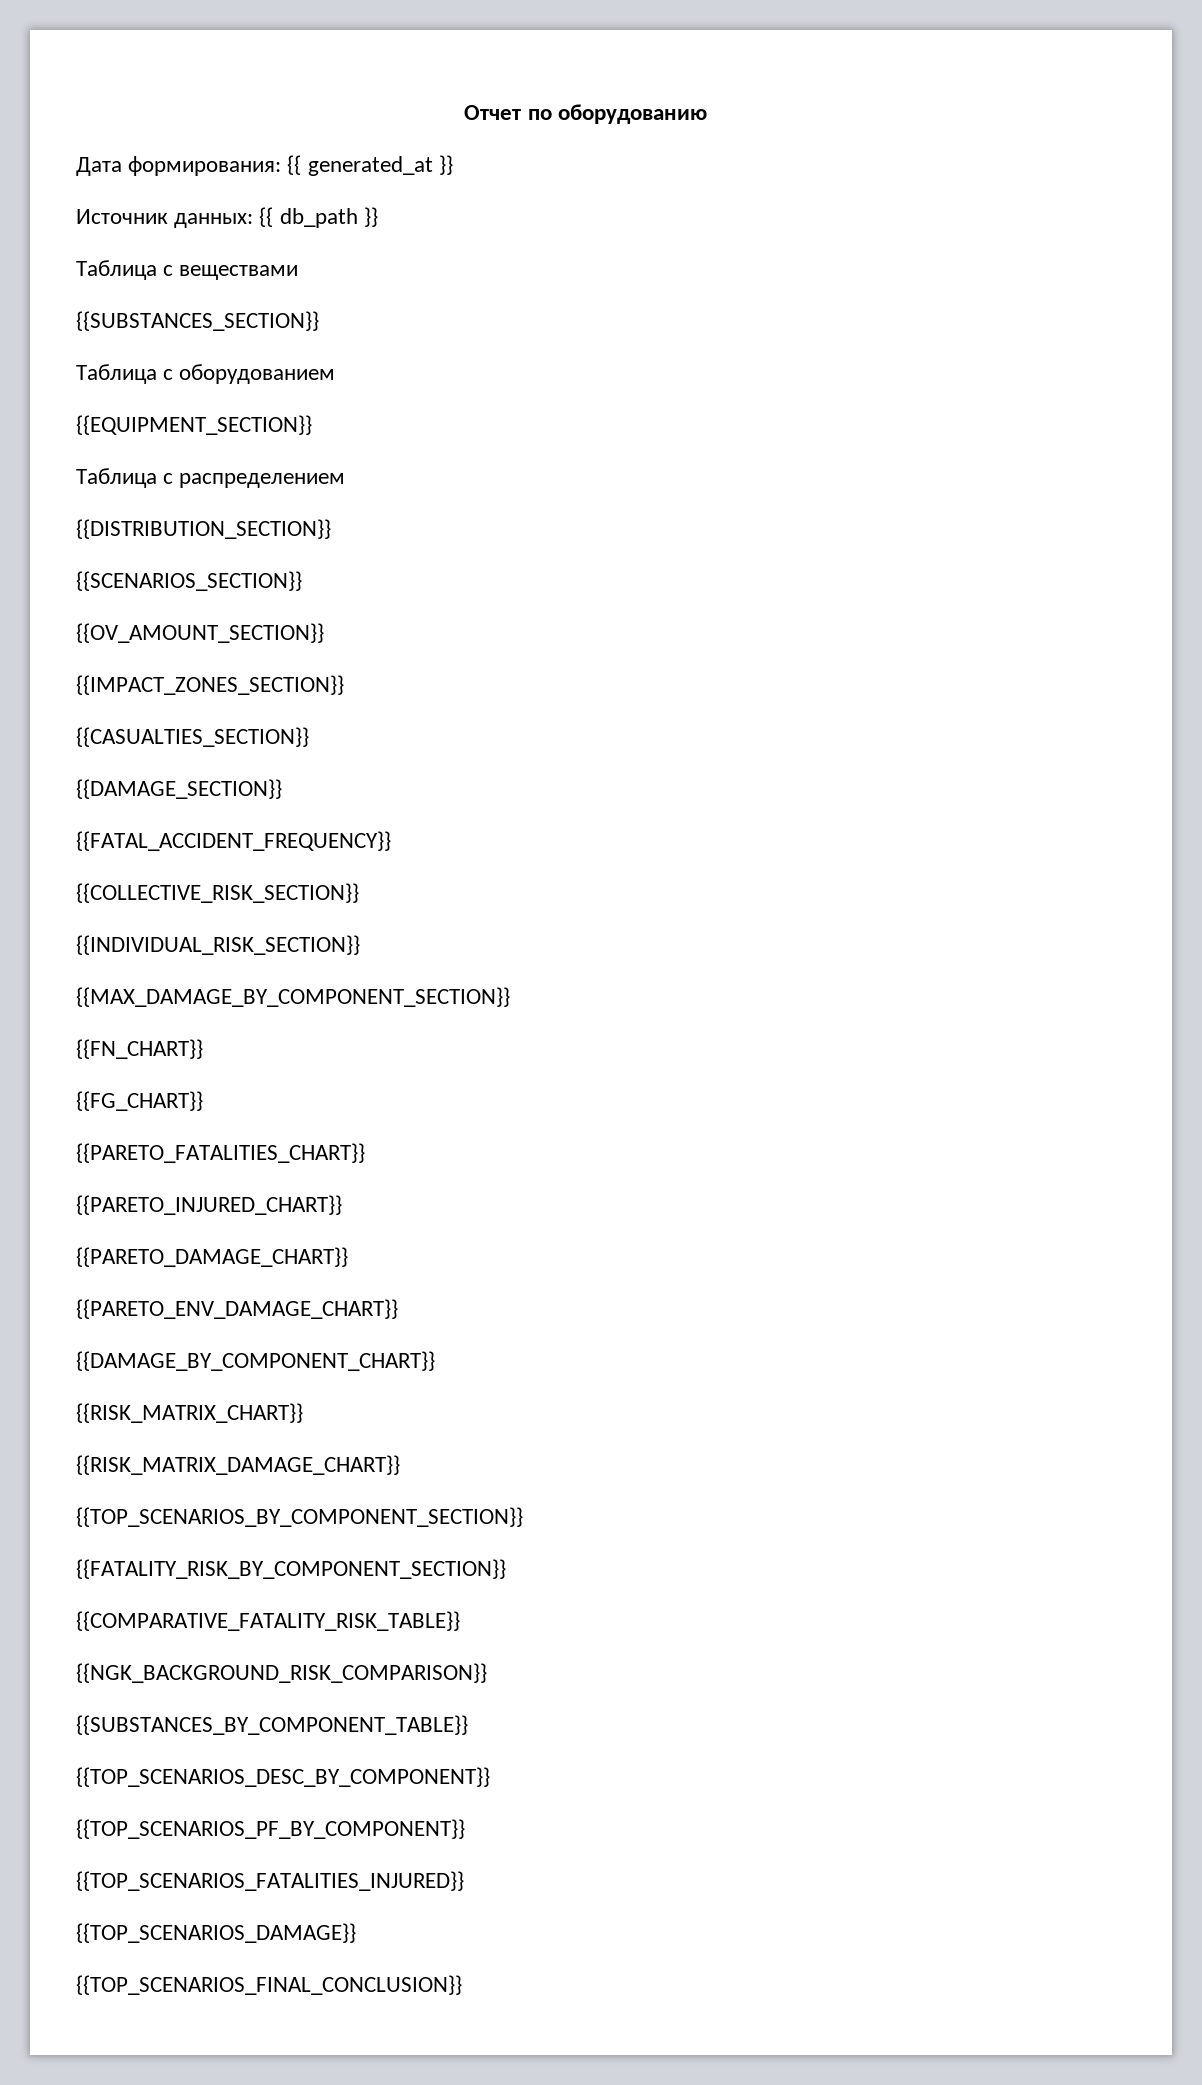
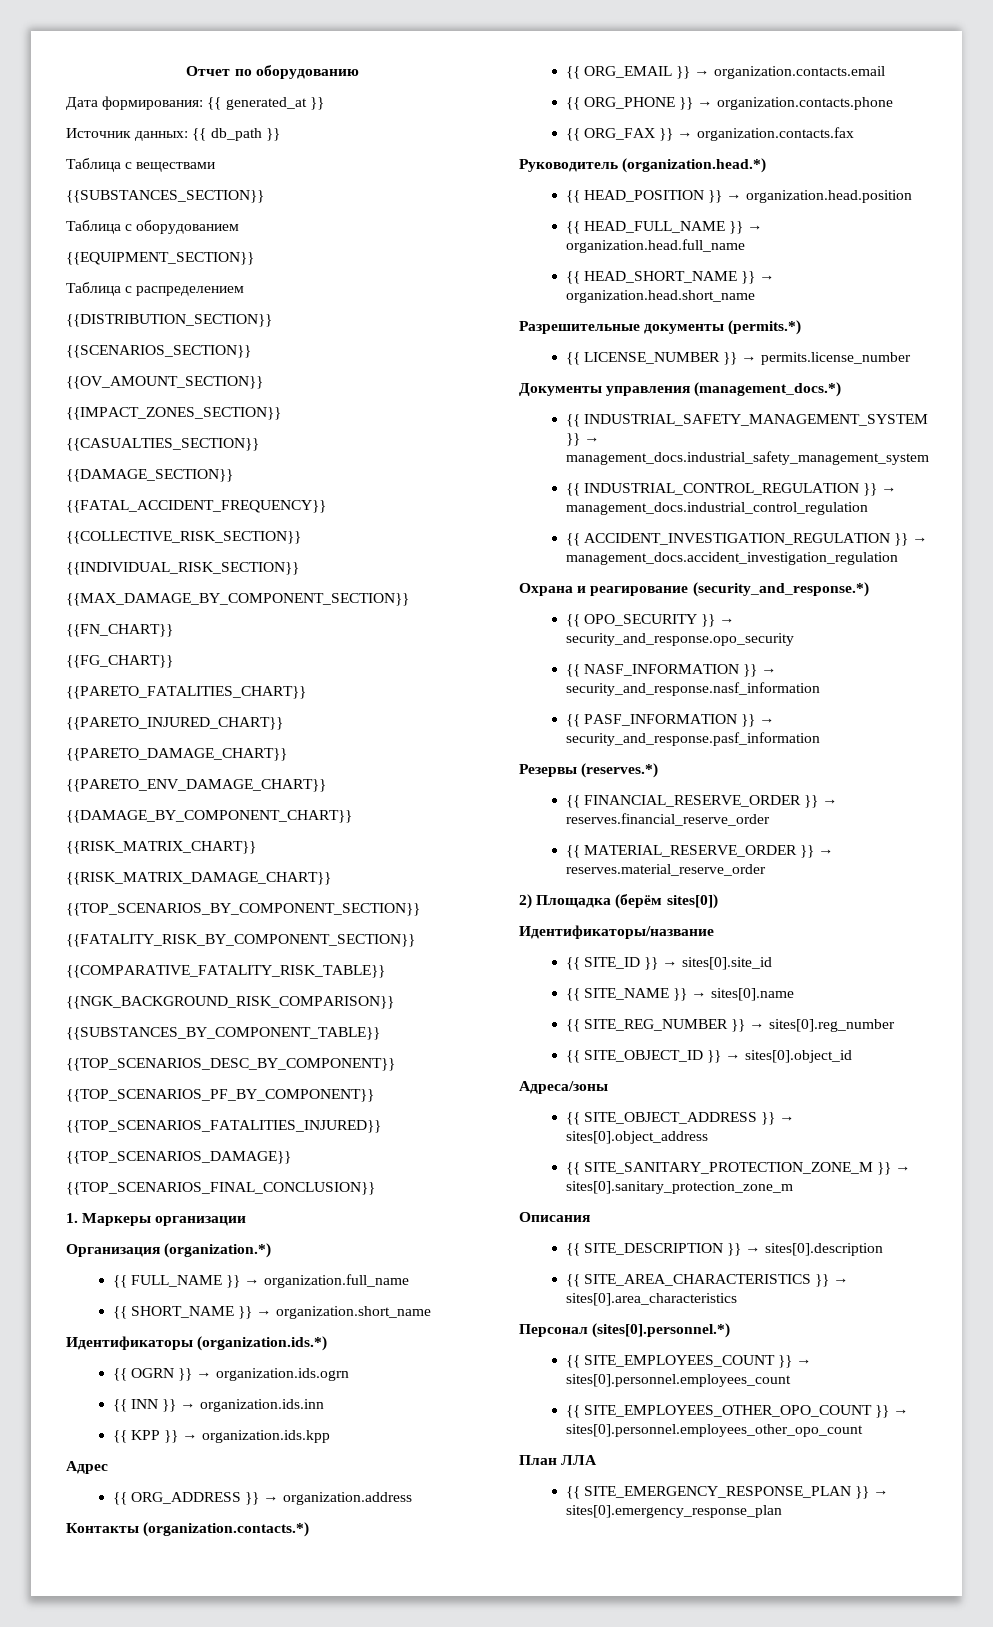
(462, 1985) none -> [66,1213,247,1226] [66,1243,272,1258] [112,1274,410,1288] [112,1306,432,1319] [66,1336,328,1351] [112,1368,350,1381] [112,1399,325,1412] [112,1430,331,1443] [66,1461,108,1474] [112,1492,413,1505] [66,1522,310,1537] [565,66,886,79] [565,97,894,110] [565,127,855,141] [519,158,767,173] [565,190,913,203] [565,221,764,234] [565,239,745,253] [565,271,776,284] [565,290,755,303] [519,320,802,335] [565,352,912,365] [519,382,842,397] [565,414,928,427] [565,433,600,446] [565,451,929,465] [565,483,898,496] [565,502,868,515] [565,533,929,546] [565,552,898,565] [519,582,869,597] [565,614,736,627] [565,633,794,646] [565,664,778,677] [565,682,820,696] [565,714,776,727] [565,732,820,746] [519,763,659,778] [565,795,839,808] [565,813,770,826] [565,845,835,858] [565,864,766,876] [519,894,718,909] [519,925,714,939] [565,957,773,970] [565,988,795,1001] [565,1019,896,1032] [565,1050,853,1063] [519,1081,608,1094] [565,1112,796,1125] [565,1131,708,1144] [565,1162,912,1175] [565,1181,793,1194] [519,1212,590,1222] [565,1243,884,1256] [565,1274,850,1287] [565,1293,737,1306] [519,1323,731,1338] [565,1355,813,1368] [565,1374,791,1387] [565,1405,910,1418] [565,1424,863,1437] [519,1455,598,1465] [565,1486,890,1499] [565,1505,782,1518] // 1. Маркеры организации // Организация (organization.*) // {{ FULL_NAME }} → organization.full_name // {{ SHORT_NAME }} → organization.short_name // Идентификаторы (organization.ids.*) // {{ OGRN }} → organization.ids.ogrn // {{ INN }} → organization.ids.inn // {{ KPP }} → organization.ids.kpp // Адрес // {{ ORG_ADDRESS }} → organization.address // Контакты (organization.contacts.*) // {{ ORG_EMAIL }} → organization.contacts.email // {{ ORG_PHONE }} → organization.contacts.phone // {{ ORG_FAX }} → organization.contacts.fax // Руководитель (organization.head.*) // {{ HEAD_POSITION }} → organization.head.position // {{ HEAD_FULL_NAME }} → organization.head.full_name // {{ HEAD_SHORT_NAME }} → organization.head.short_name // Разрешительные документы (permits.*) // {{ LICENSE_NUMBER }} → permits.license_number // Документы управления (management_docs.*) // {{ INDUSTRIAL_SAFETY_MANAGEMENT_SYSTEM }} → management_docs.industrial_safety_management_system // {{ INDUSTRIAL_CONTROL_REGULATION }} → management_docs.industrial_control_regulation // {{ ACCIDENT_INVESTIGATION_REGULATION }} → management_docs.accident_investigation_regulation // Охрана и реагирование (security_and_response.*) // {{ OPO_SECURITY }} → security_and_response.opo_security // {{ NASF_INFORMATION }} → security_and_response.nasf_information // {{ PASF_INFORMATION }} → security_and_response.pasf_information // Резервы (reserves.*) // {{ FINANCIAL_RESERVE_ORDER }} → reserves.financial_reserve_order // {{ MATERIAL_RESERVE_ORDER }} → reserves.material_reserve_order // 2) Площадка (берём sites[0]) // Идентификаторы/название // {{ SITE_ID }} → sites[0].site_id // {{ SITE_NAME }} → sites[0].name // {{ SITE_REG_NUMBER }} → sites[0].reg_number // {{ SITE_OBJECT_ID }} → sites[0].object_id // Адреса/зоны // {{ SITE_OBJECT_ADDRESS }} → sites[0].object_address // {{ SITE_SANITARY_PROTECTION_ZONE_M }} → sites[0].sanitary_protection_zone_m // Описания // {{ SITE_DESCRIPTION }} → sites[0].description // {{ SITE_AREA_CHARACTERISTICS }} → sites[0].area_characteristics // Персонал (sites[0].personnel.*) // {{ SITE_EMPLOYEES_COUNT }} → sites[0].personnel.employees_count // {{ SITE_EMPLOYEES_OTHER_OPO_COUNT }} → sites[0].personnel.employees_other_opo_count // План ЛЛА // {{ SITE_EMERGENCY_RESPONSE_PLAN }} → sites[0].emergency_response_plan

